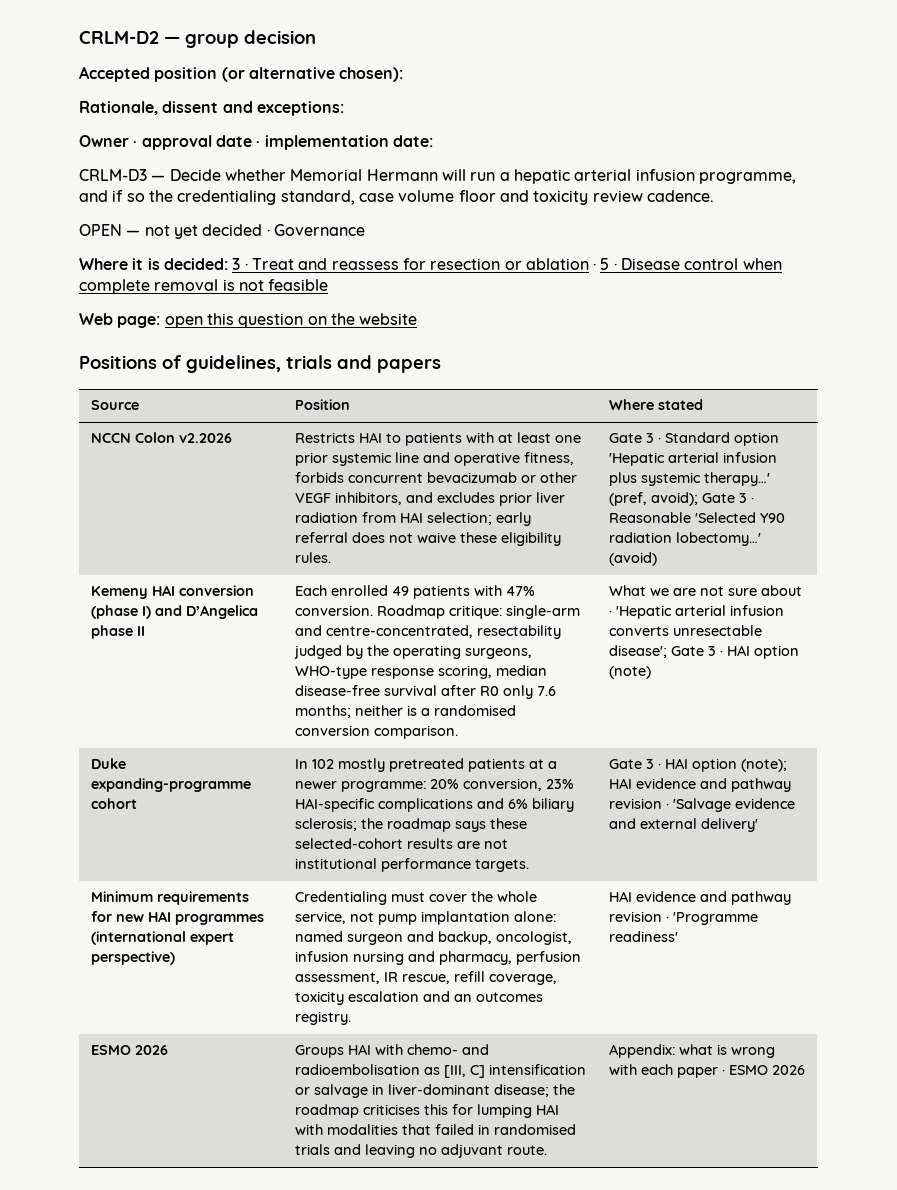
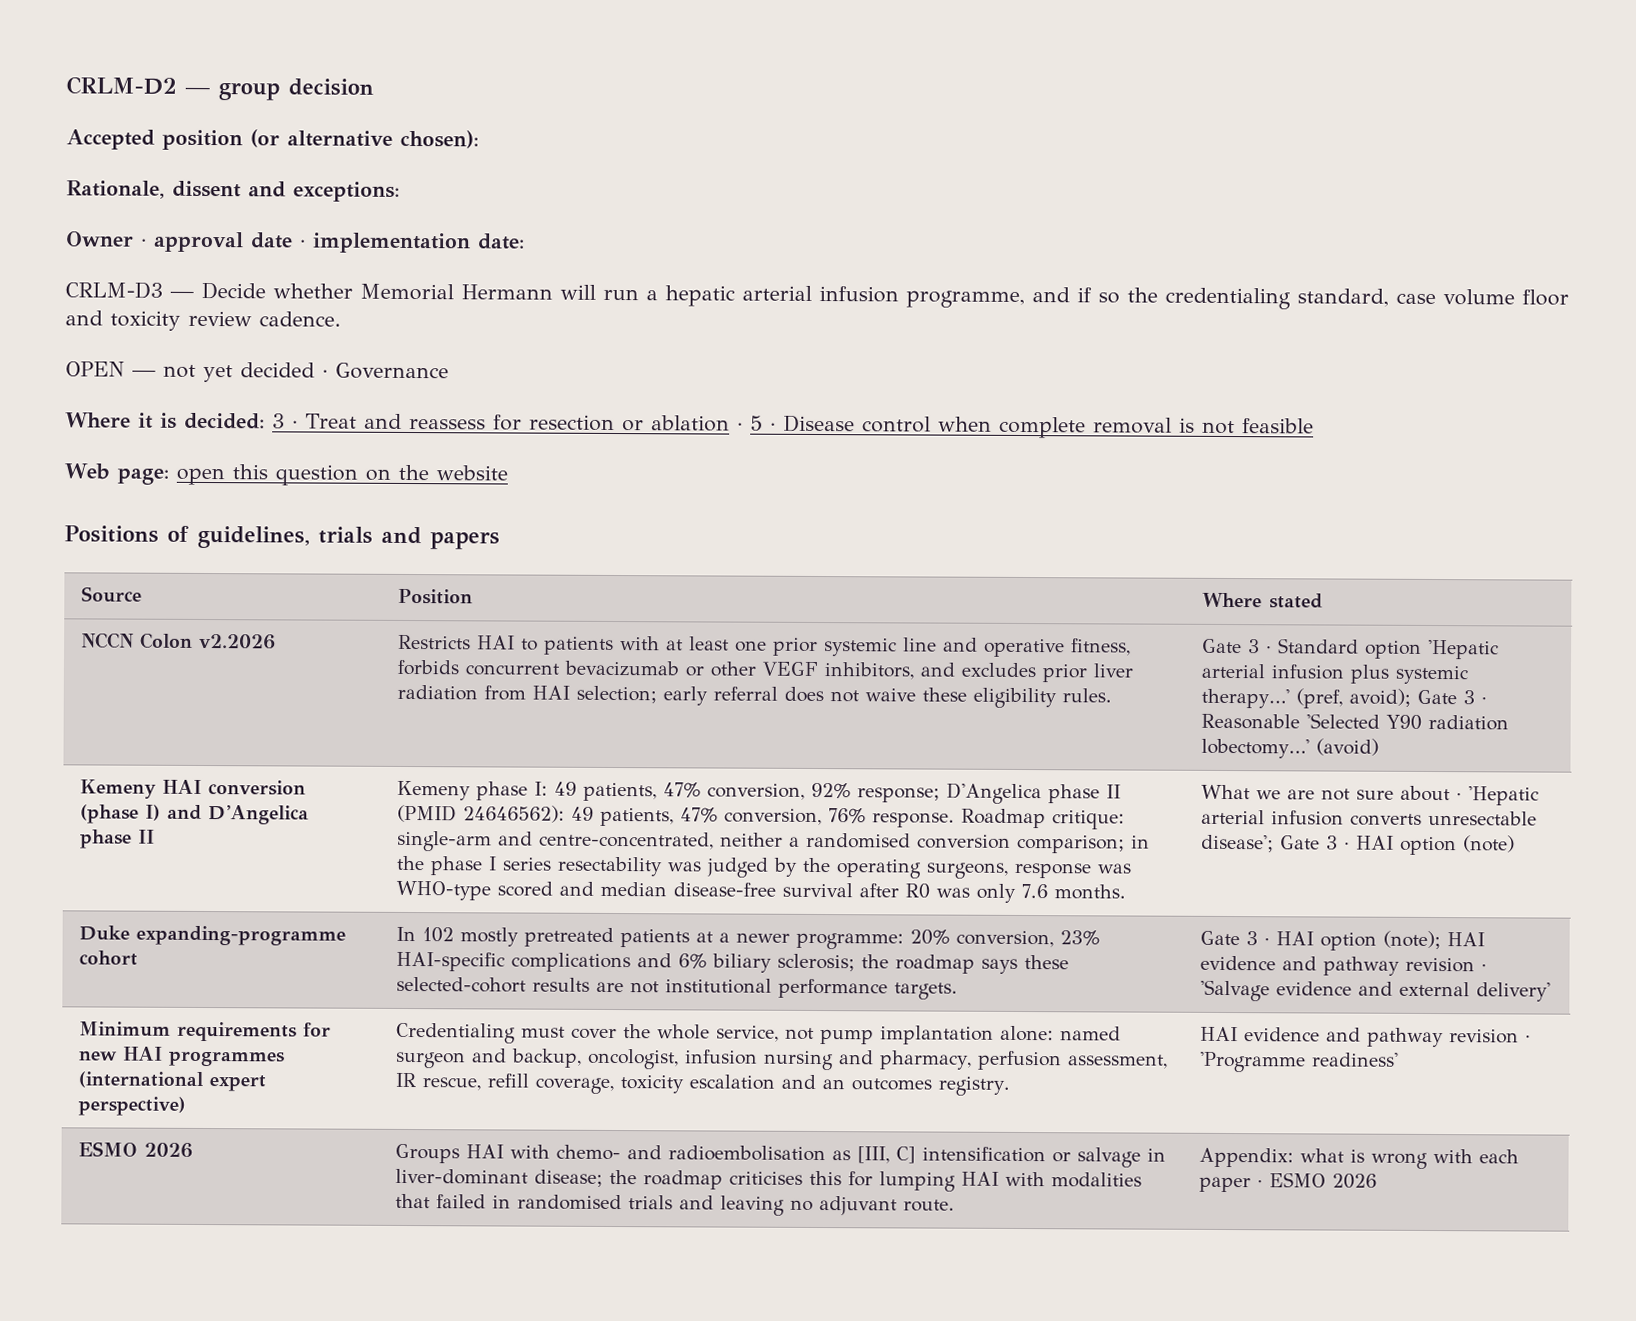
[294,585,535,599] [294,605,373,616] Each enrolled 49 patients with 47% conversion. -> [396,780,1121,805] [396,804,955,828] Kemeny phase I: 49 patients, 47% conversion, 92% response; D'Angelica phase II (PMID 24646562): 49 patients, 47% conversion, 76% response.
[476,625,561,639] resectability -> [719,832,1150,854] [395,855,702,877] neither a randomised conversion comparison; in the phase I series resectability was
[294,665,492,679] WHO-type response scoring, -> [1013,862,1132,879] [395,880,594,901] response was WHO-type scored and
(499, 691) none -> [935,887,970,898] was
[294,705,516,718] [294,725,458,739] months; neither is a randomised conversion comparison. -> [1053,884,1126,900] months.

